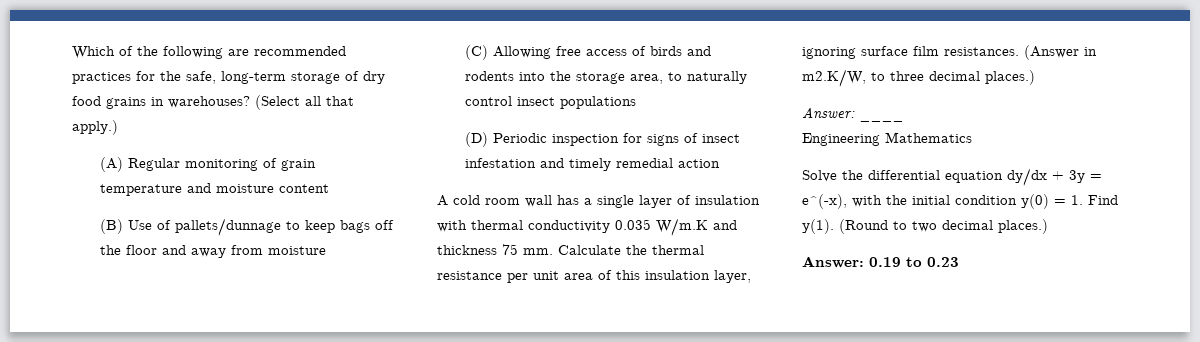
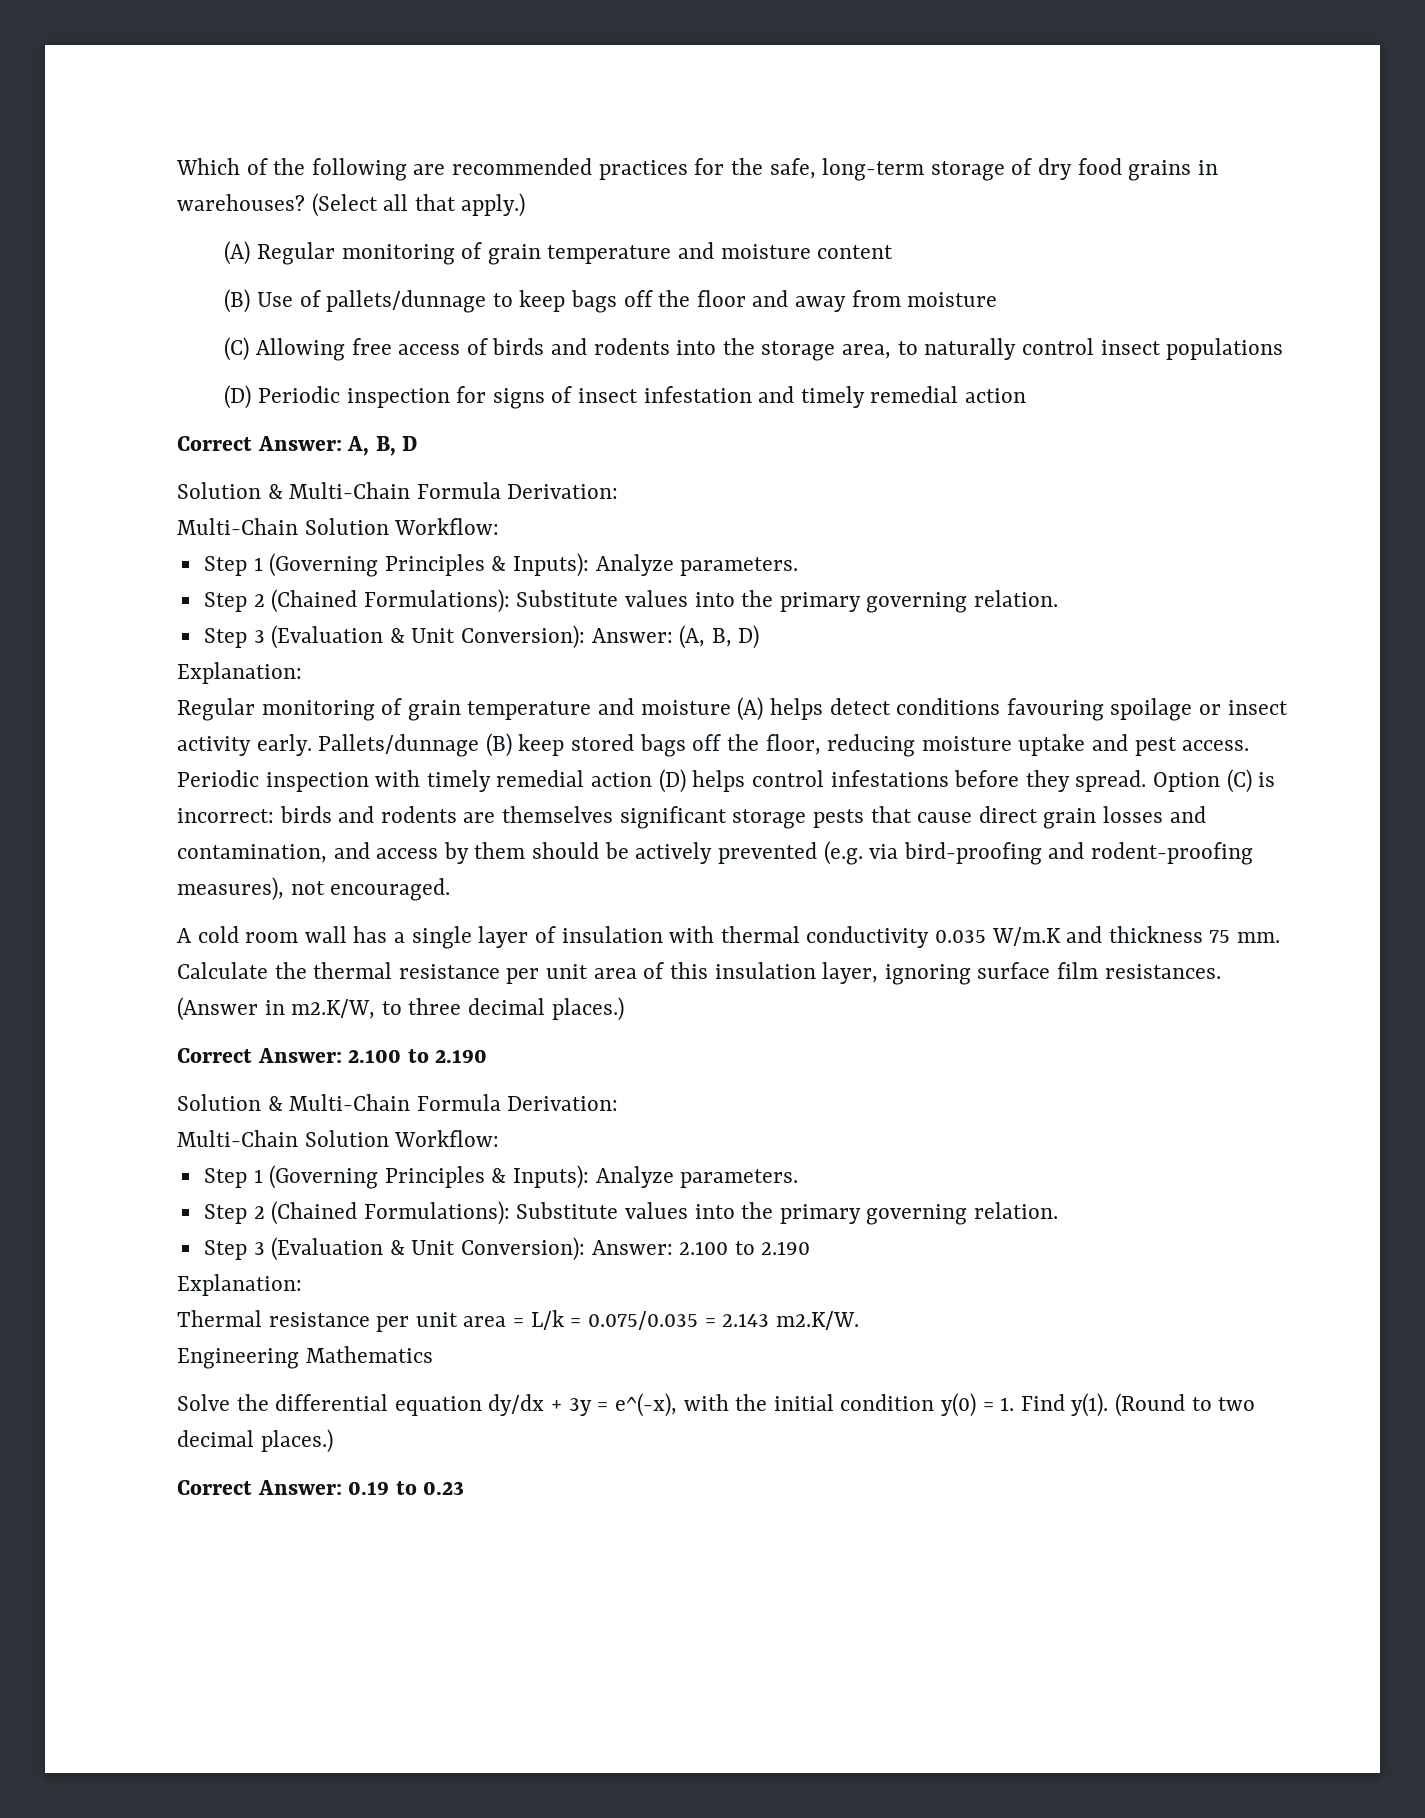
(720, 163) none -> [177,436,418,456] [177,482,619,499] [177,518,500,535] [203,553,799,577] [203,589,1059,613] [203,625,760,649] [177,662,302,684] [177,697,1288,721] [177,733,1250,757] [177,769,1276,793] [177,806,1206,829] [177,841,1253,865] [177,877,451,901] // Correct Answer: A, B, D // Solution & Multi-Chain Formula Derivation: // Multi-Chain Solution Workflow: // Step 1 (Governing Principles & Inputs): Analyze parameters. // Step 2 (Chained Formulations): Substitute values into the primary governing relation. // Step 3 (Evaluation & Unit Conversion): Answer: (A, B, D) // Explanation: // Regular monitoring of grain temperature and moisture (A) helps detect conditions favouring spoilage or insect activity early. Pallets/dunnage (B) keep stored bags off the floor, reducing moisture uptake and pest access. Periodic inspection with timely remedial action (D) helps control infestations before they spread. Option (C) is incorrect: birds and rodents are themselves significant storage pests that cause direct grain losses and contamination, and access by them should be actively prevented (e.g. via bird-proofing and rodent-proofing measures), not encouraged.
[802,107,904,122] Answer: ____ -> [177,1048,488,1063] [177,1094,619,1111] [177,1130,500,1147] [203,1165,799,1189] [203,1201,1059,1225] [203,1237,811,1261] [177,1274,302,1296] [177,1310,859,1332] Correct Answer: 2.100 to 2.190 // Solution & Multi-Chain Formula Derivation: // Multi-Chain Solution Workflow: // Step 1 (Governing Principles & Inputs): Analyze parameters. // Step 2 (Chained Formulations): Substitute values into the primary governing relation. // Step 3 (Evaluation & Unit Conversion): Answer: 2.100 to 2.190 // Explanation: // Thermal resistance per unit area = L/k = 0.075/0.035 = 2.143 m2.K/W.
(1048, 226) none -> [177,1480,252,1495] Correct

